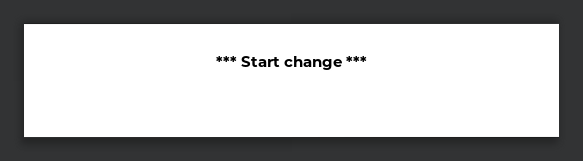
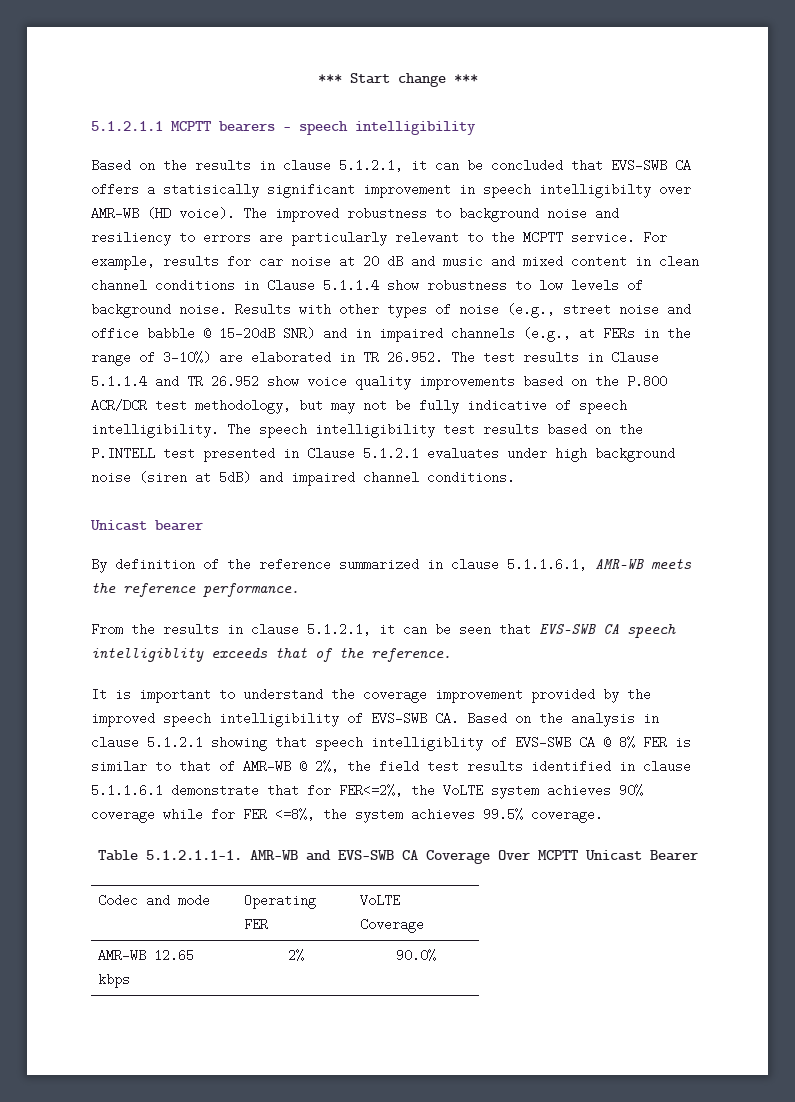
(368, 61) none -> [91,121,476,135] [91,159,691,172] [91,183,691,198] [91,207,619,222] [91,231,667,246] [91,255,699,270] [91,279,643,292] [91,303,691,318] [91,327,691,342] [91,351,659,366] [91,375,667,390] [91,399,627,414] [91,423,643,438] [91,447,675,462] [91,471,515,486] [90,520,203,531] [91,558,692,573] [91,583,299,597] [91,623,676,638] [91,648,451,662] [91,688,651,703] [91,712,659,727] [91,736,691,751] [91,760,691,773] [91,784,643,799] [91,808,603,823] [97,850,698,864] [98,894,211,907] [244,894,317,909] [244,918,269,931] [360,894,401,907] [360,918,425,933] [98,949,195,962] [98,973,131,988] [287,949,304,962] [396,949,436,962] // 5.1.2.1.1 MCPTT bearers – speech intelligibility // Based on the results in clause 5.1.2.1, it can be concluded that EVS-SWB CA offers a statisically significant improvement in speech intelligibilty over AMR-WB (HD voice). The improved robustness to background noise and resiliency to errors are particularly relevant to the MCPTT service. For example, results for car noise at 20 dB and music and mixed content in clean channel conditions in Clause 5.1.1.4 show robustness to low levels of background noise. Results with other types of noise (e.g., street noise and office babble @ 15-20dB SNR) and in impaired channels (e.g., at FERs in the range of 3-10%) are elaborated in TR 26.952. The test results in Clause 5.1.1.4 and TR 26.952 show voice quality improvements based on the P.800 ACR/DCR test methodology, but may not be fully indicative of speech intelligibility. The speech intelligibility test results based on the P.INTELL test presented in Clause 5.1.2.1 evaluates under high background noise (siren at 5dB) and impaired channel conditions. // Unicast bearer // By definition of the reference summarized in clause 5.1.1.6.1, AMR-WB meets the reference performance. // From the results in clause 5.1.2.1, it can be seen that EVS-SWB CA speech intelligiblity exceeds that of the reference. // It is important to understand the coverage improvement provided by the improved speech intelligibility of EVS-SWB CA. Based on the analysis in clause 5.1.2.1 showing that speech intelligiblity of EVS-SWB CA @ 8% FER is similar to that of AMR-WB @ 2%, the field test results identified in clause 5.1.1.6.1 demonstrate that for FER<=2%, the VoLTE system achieves 90% coverage while for FER <=8%, the system achieves 99.5% coverage. // Table 5.1.2.1.1-1. AMR-WB and EVS-SWB CA Coverage Over MCPTT Unicast Bearer // Codec and mode | Operating FER | VoLTE Coverage // AMR-WB 12.65 kbps | 2% | 90.0%

